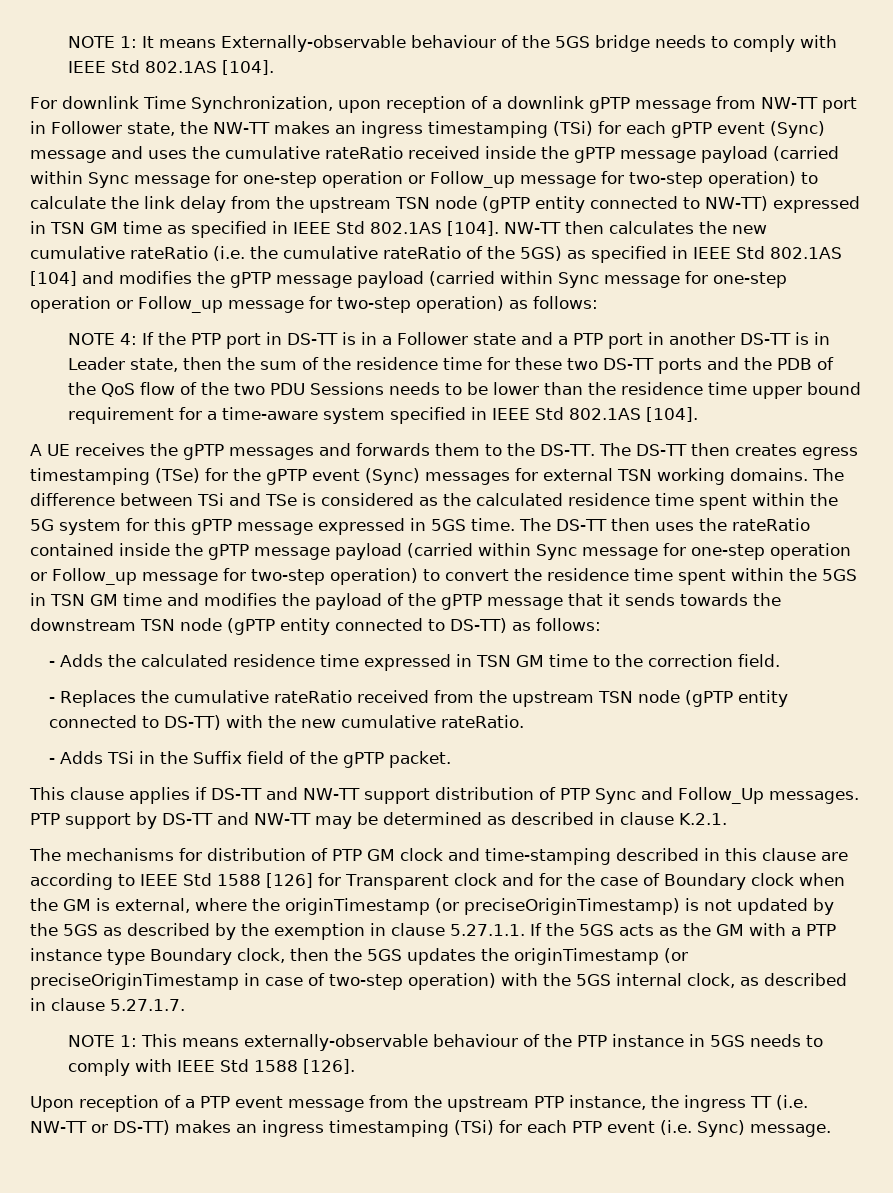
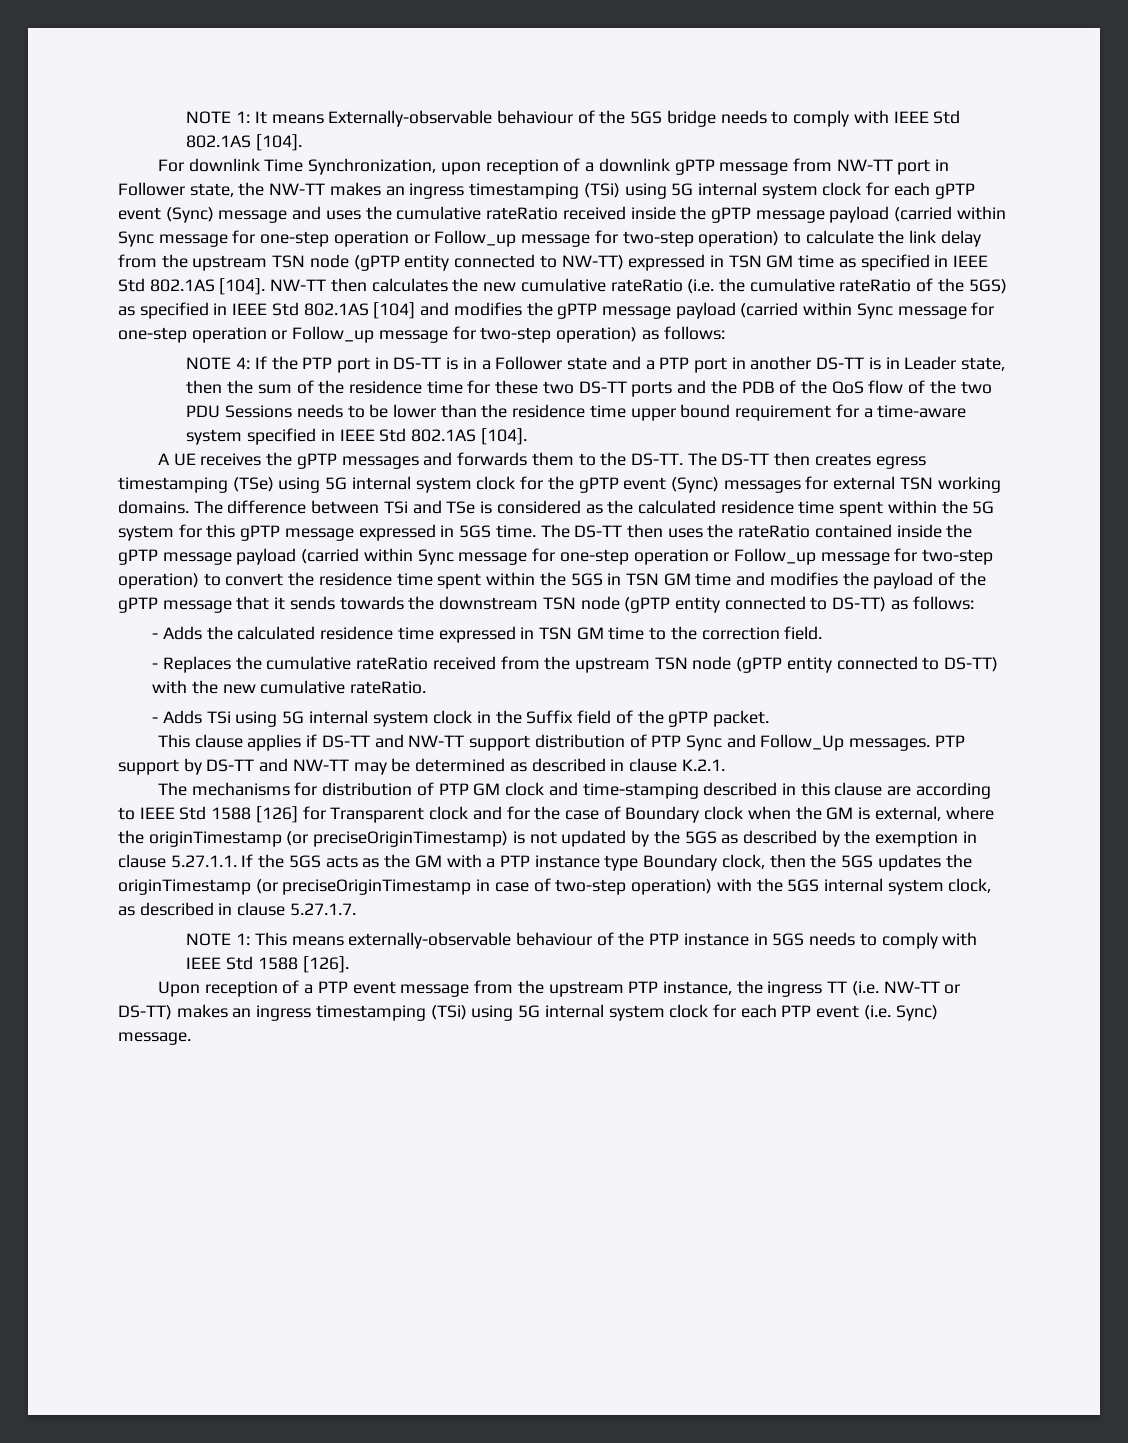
(593, 128) none -> [624,182,862,199] using 5G internal system clock
(200, 475) none -> [278,476,516,493] using 5G internal system clock
(135, 757) none -> [235,710,473,727] using 5G internal system clock
(682, 979) none -> [887,879,944,895] system
(494, 1127) none -> [471,1004,709,1021] using 5G internal system clock

